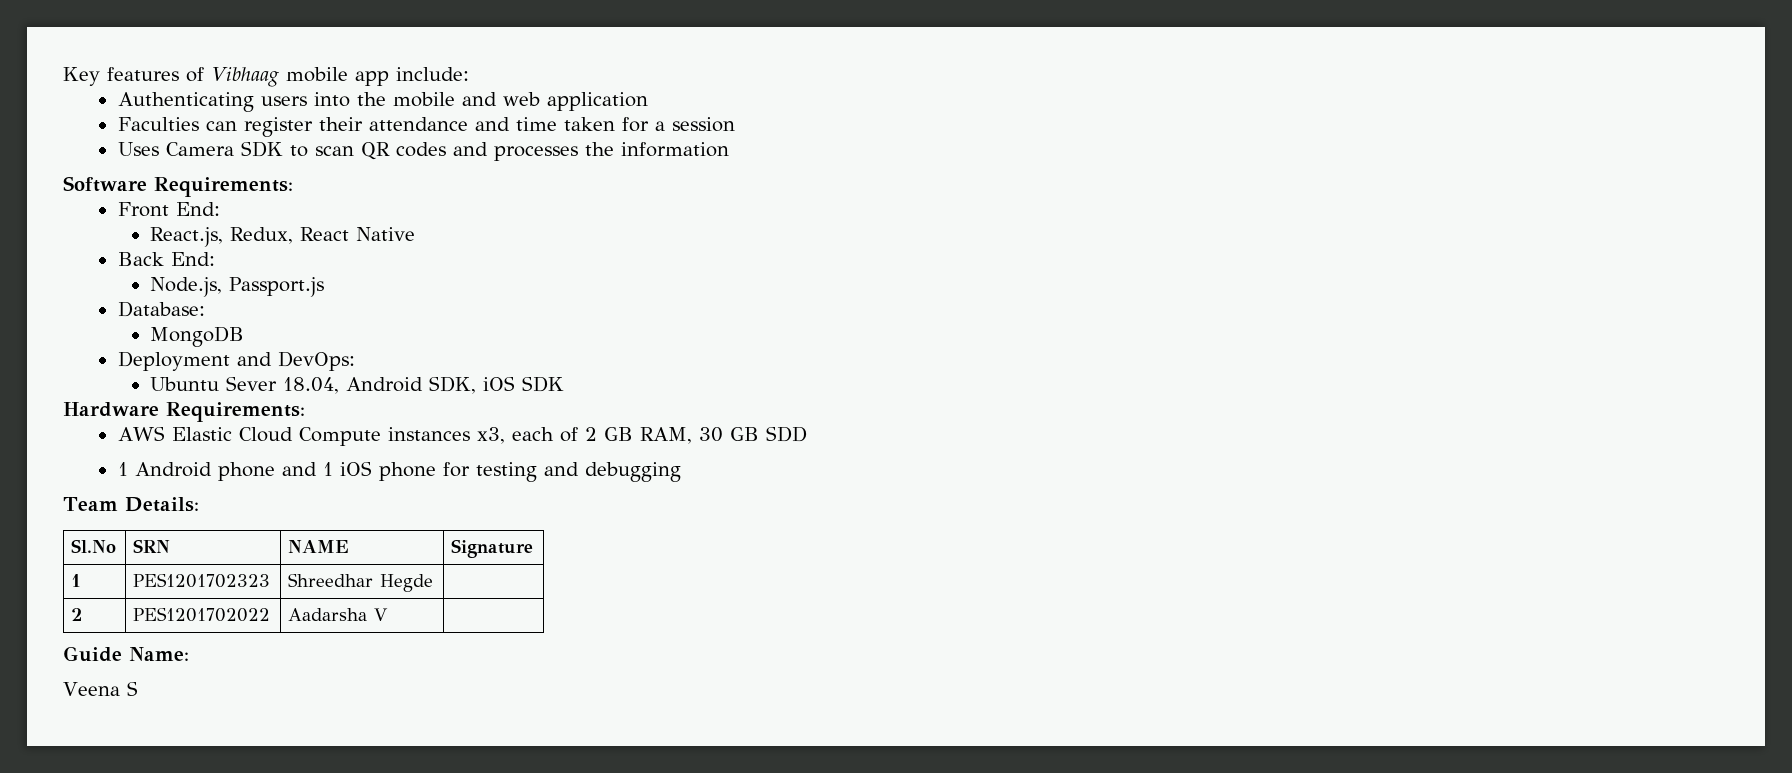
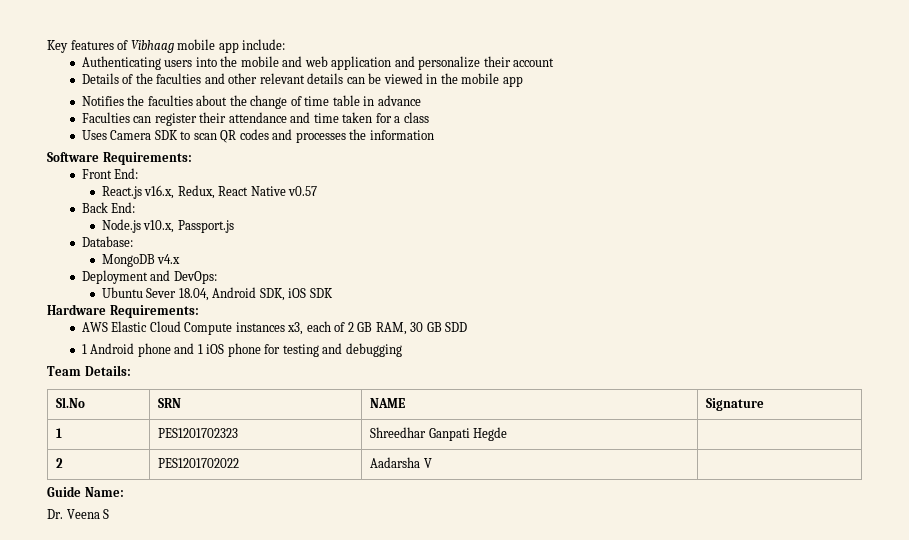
(648, 101) none -> [394,56,555,70] [81,73,523,87] [81,95,421,109] and personalize their account // Details of the faculties and other relevant details can be viewed in the mobile app // Notifies the faculties about the change of time table in advance
[671,117,735,132] session -> [403,112,429,123] class
[150,227,224,247] React.js, -> [101,185,175,199] React.js v16.x,
(416, 234) none -> [288,186,318,196] v0.57
[150,277,223,297] Node.js, -> [101,219,175,233] Node.js v10.x,
(245, 336) none -> [157,254,181,264] v4.x
(374, 580) none -> [428,428,470,441] Ganpati
(189, 654) none -> [47,509,63,519] Dr.

